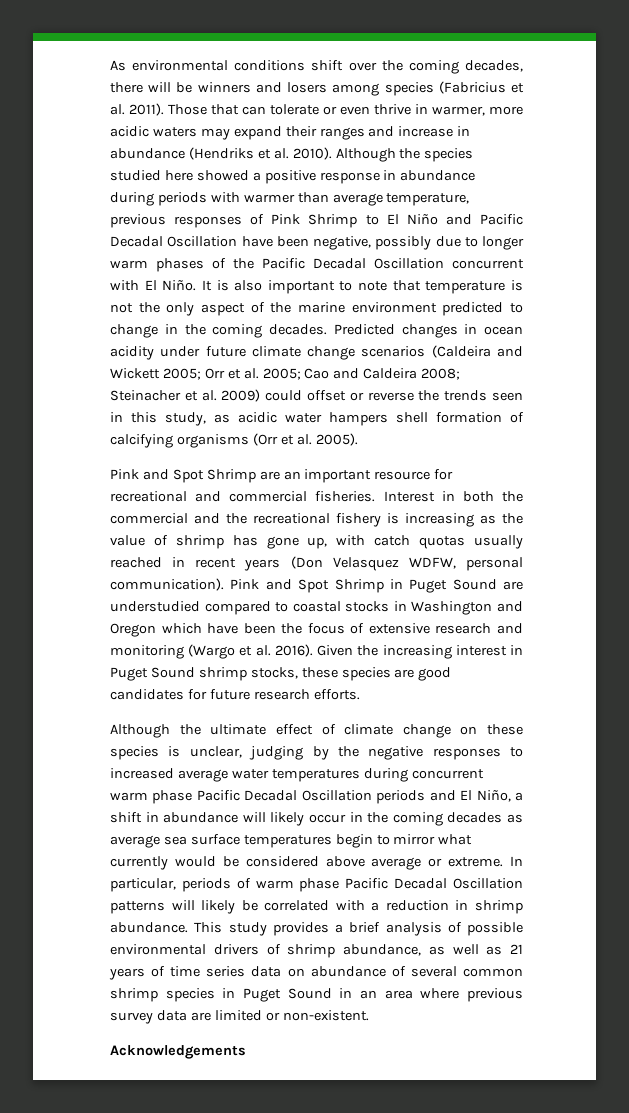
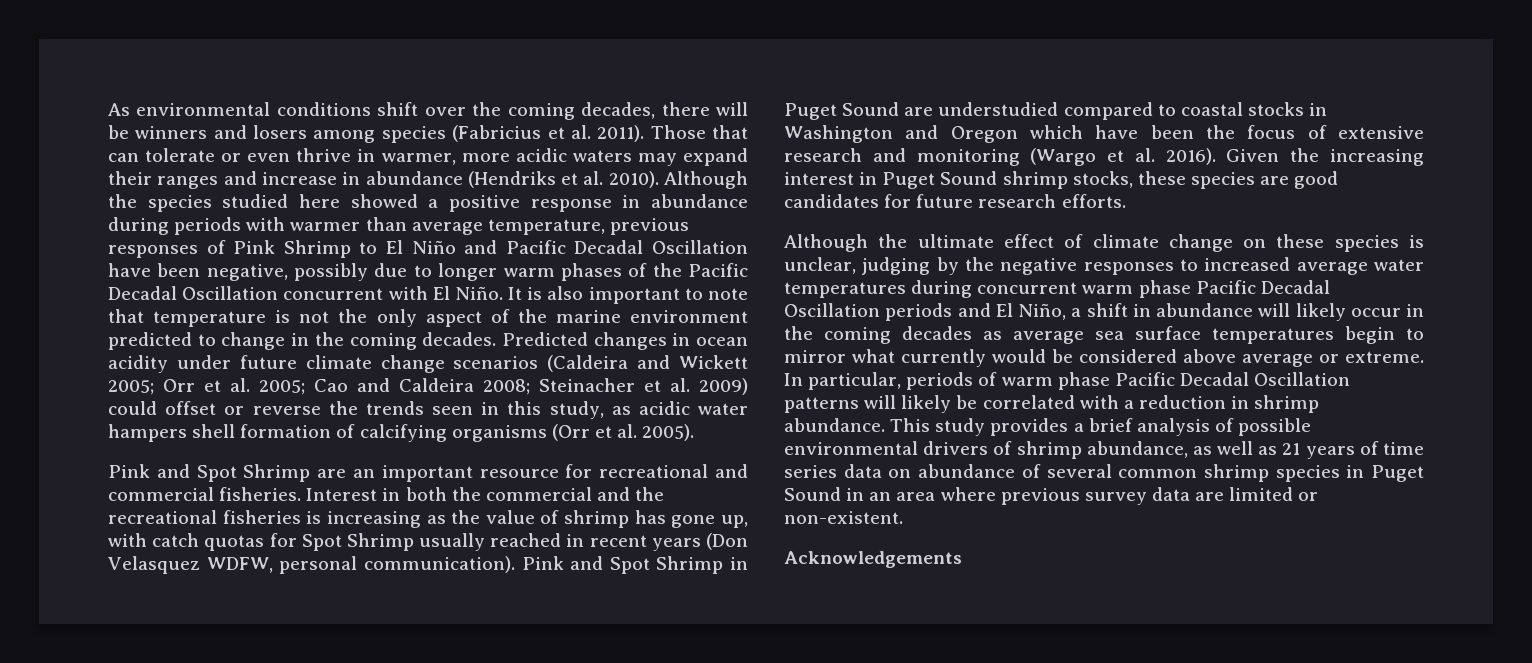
[336,513,381,527] fishery -> [222,510,301,524] fisheries
(466, 542) none -> [269,533,414,551] for Spot Shrimp

